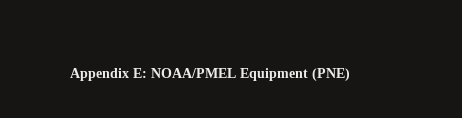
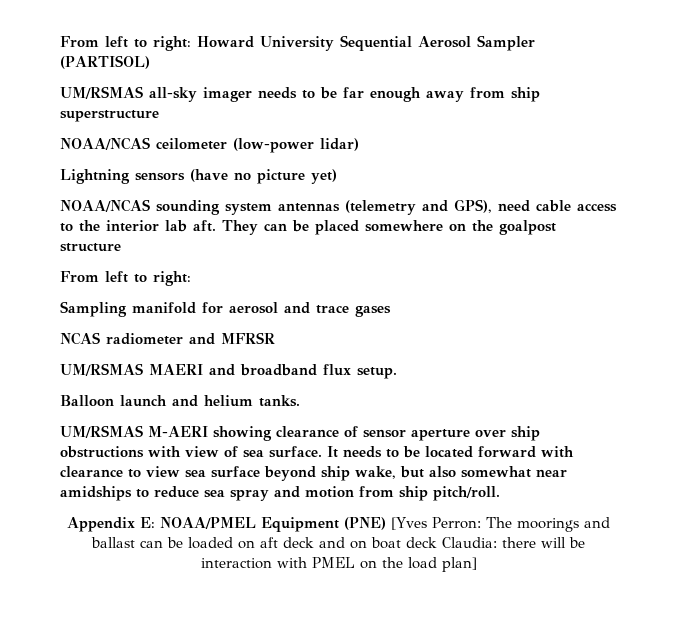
(70, 74) none -> [60,35,535,51] [60,55,150,69] [60,86,540,102] [60,110,159,122] [60,137,359,153] [60,169,337,184] [60,199,617,215] [60,220,556,235] [60,243,121,252] [60,271,191,286] [60,301,391,317] [60,332,275,345] [60,363,397,379] [60,395,300,407] [60,425,540,441] [60,446,574,458] [60,466,567,481] [60,486,500,501] From left to right: Howard University Sequential Aerosol Sampler (PARTISOL) // UM/RSMAS all-sky imager needs to be far enough away from ship superstructure // NOAA/NCAS ceilometer (low-power lidar) // Lightning sensors (have no picture yet) // NOAA/NCAS sounding system antennas (telemetry and GPS), need cable access to the interior lab aft. They can be placed somewhere on the goalpost structure // From left to right: // Sampling manifold for aerosol and trace gases // NCAS radiometer and MFRSR // UM/RSMAS MAERI and broadband flux setup. // Balloon launch and helium tanks. // UM/RSMAS M-AERI showing clearance of sensor aperture over ship obstructions with view of sea surface. It needs to be located forward with clearance to view sea surface beyond ship wake, but also somewhat near amidships to reduce sea spray and motion from ship pitch/roll. //
(350, 74) none -> [391,517,610,532] [91,537,585,549] [200,557,477,572] [Yves Perron: The moorings and ballast can be loaded on aft deck and on boat deck Claudia: there will be interaction with PMEL on the load plan]

